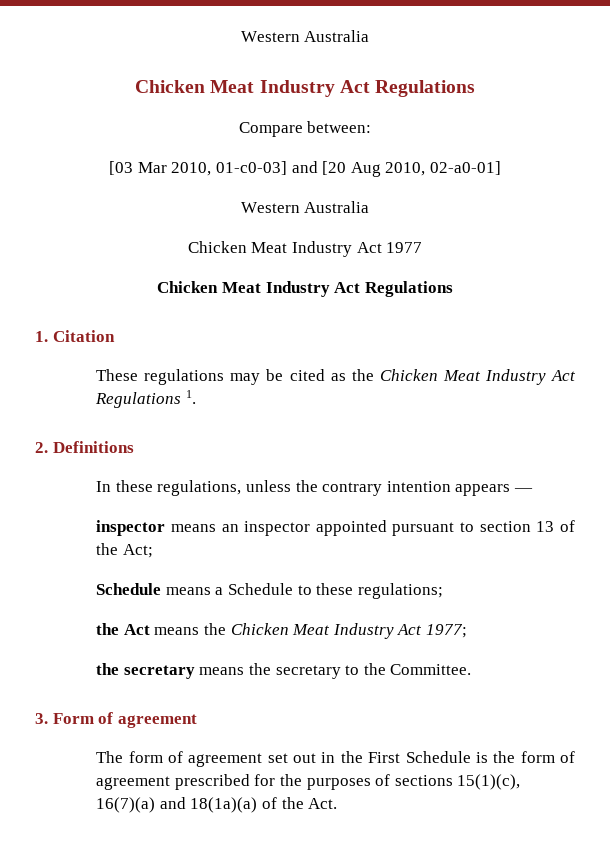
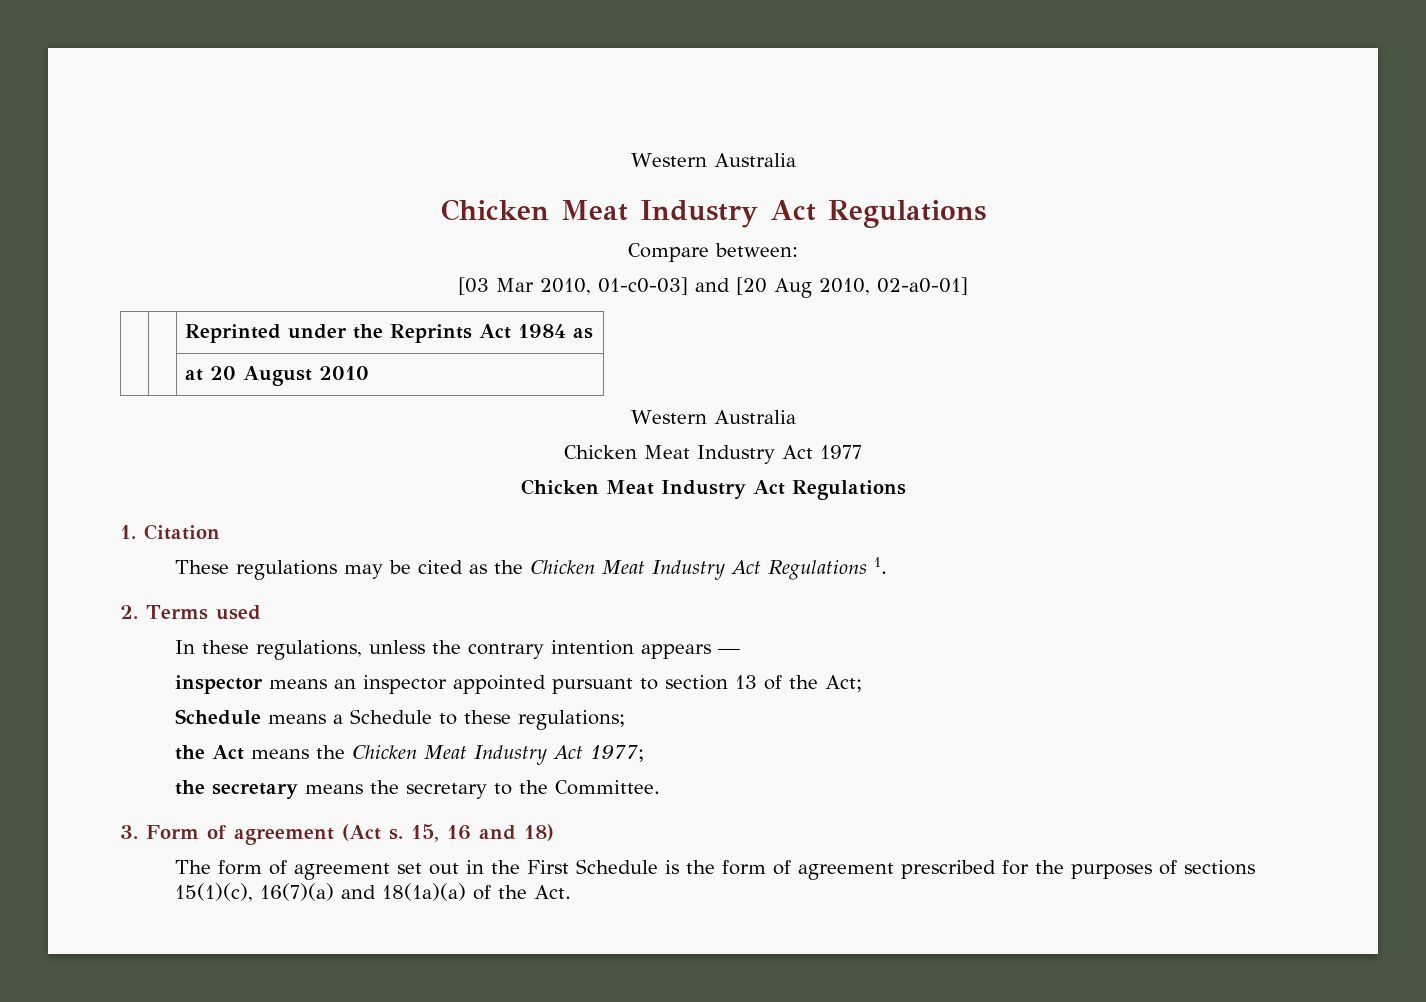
(501, 168) none -> [184,324,593,343] [184,366,369,386] // | | Reprinted under the Reprints Act 1984 as // | | at 20 August 2010
[52,441,134,453] Definitions -> [146,605,261,620] Terms used
(197, 721) none -> [342,824,554,842] (Act s. 15, 16 and 18)

